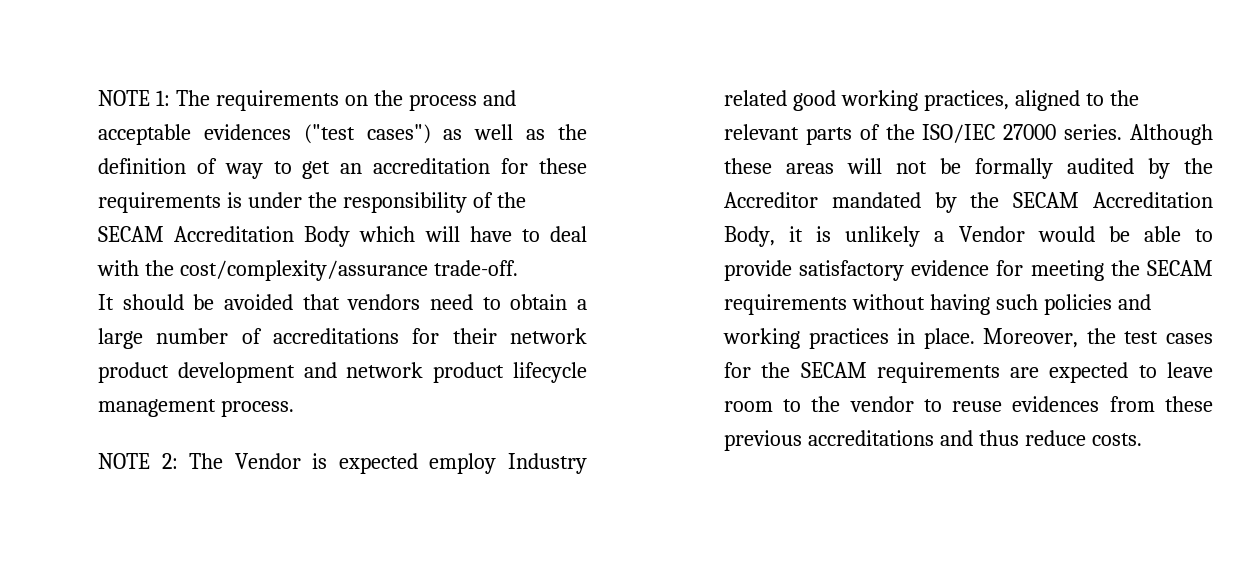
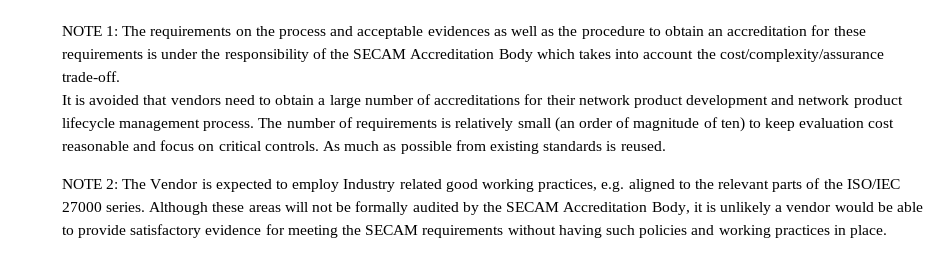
[303,124,431,144] ("test cases") -> (490, 31) none
[97,158,331,179] definition of way to get -> [581,26,704,39] procedure to obtain
[424,226,588,242] [96,260,139,276] will have to deal with -> [578,49,694,59] takes into account
[122,294,215,310] should be -> [75,95,86,105] is
(294, 408) none -> [258,117,895,132] [61,140,666,154] The number of requirements is relatively small (an order of magnitude of ten) to keep evaluation cost reasonable and focus on critical controls. As much as possible from existing standards is reused.
(418, 463) none -> [276,180,289,189] to
(1009, 100) none -> [601,181,625,192] e.g.
[723,192,1000,213] Accreditor mandated by the -> (502, 207) none
[958,226,1025,242] Vendor -> [786,202,832,212] vendor
[983,328,1213,348] [723,362,1213,383] [723,396,1213,412] [723,430,1142,451] Moreover, the test cases for the SECAM requirements are expected to leave room to the vendor to reuse evidences from these previous accreditations and thus reduce costs. -> (888, 231) none

